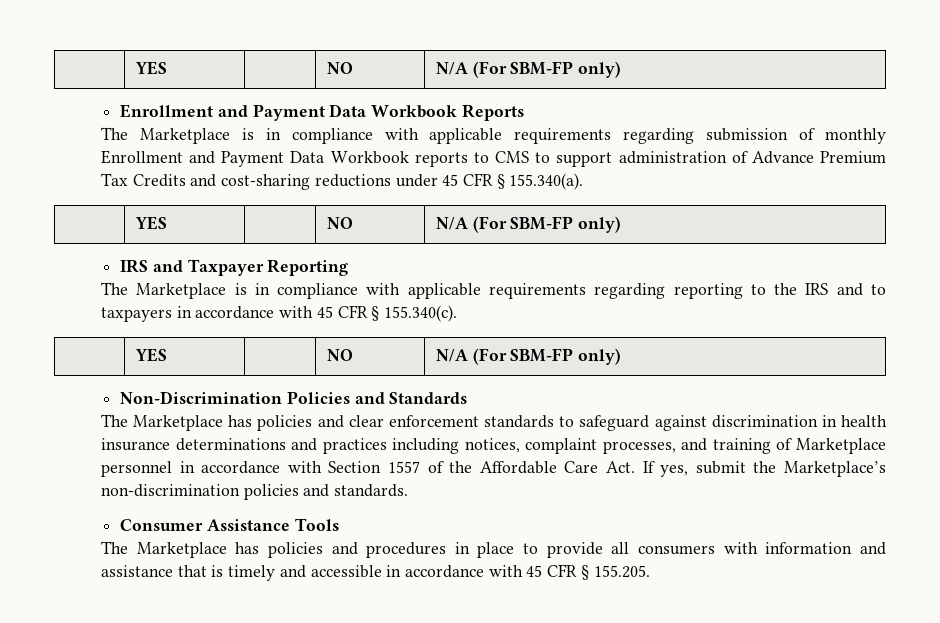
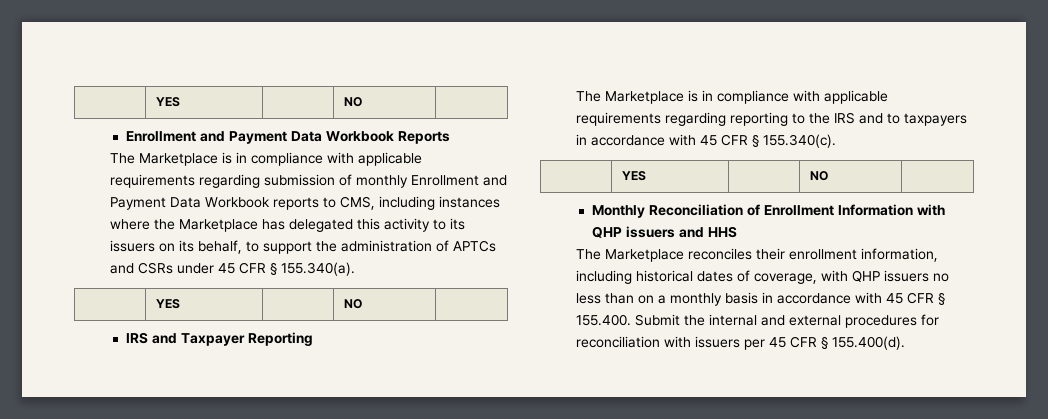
[135,61,168,75] [327,62,354,74] [436,61,622,78] | YES | | NO | N/A (For SBM-FP only) -> [155,97,180,107] [343,97,362,107] | YES | | NO |
[495,151,530,163] CMS -> [340,196,501,210] [110,218,466,232] [110,240,243,254] CMS, including instances where the Marketplace has delegated this activity to its issuers on its behalf,
(613, 159) none -> [316,241,338,252] the
[751,151,887,164] [100,173,391,190] Advance Premium Tax Credits and cost-sharing reductions -> [453,240,497,252] [110,262,174,274] APTCs and CSRs
[436,216,622,233] N/A (For SBM-FP only) -> (362, 304) none
[436,348,622,365] [120,391,468,404] [100,414,888,431] [100,438,886,454] [100,461,886,477] [100,484,409,500] [120,518,339,531] [100,541,887,558] [100,564,650,581] N/A (For SBM-FP only) // Non-Discrimination Policies and Standards // The Marketplace has policies and clear enforcement standards to safeguard against discrimination in health insurance determinations and practices including notices, complaint processes, and training of Marketplace personnel in accordance with Section 1557 of the Affordable Care Act. If yes, submit the Marketplace’s non-discrimination policies and standards. // Consumer Assistance Tools // The Marketplace has policies and procedures in place to provide all consumers with information and assistance that is timely and accessible in accordance with 45 CFR § 155.205. -> [591,204,945,218] [591,226,737,238] [576,248,939,262] [576,270,950,284] [576,292,946,306] [576,314,940,328] [576,336,906,350] // Monthly Reconciliation of Enrollment Information with QHP issuers and HHS // The Marketplace reconciles their enrollment information, including historical dates of coverage, with QHP issuers no less than on a monthly basis in accordance with 45 CFR § 155.400. Submit the internal and external procedures for reconciliation with issuers per 45 CFR § 155.400(d).

